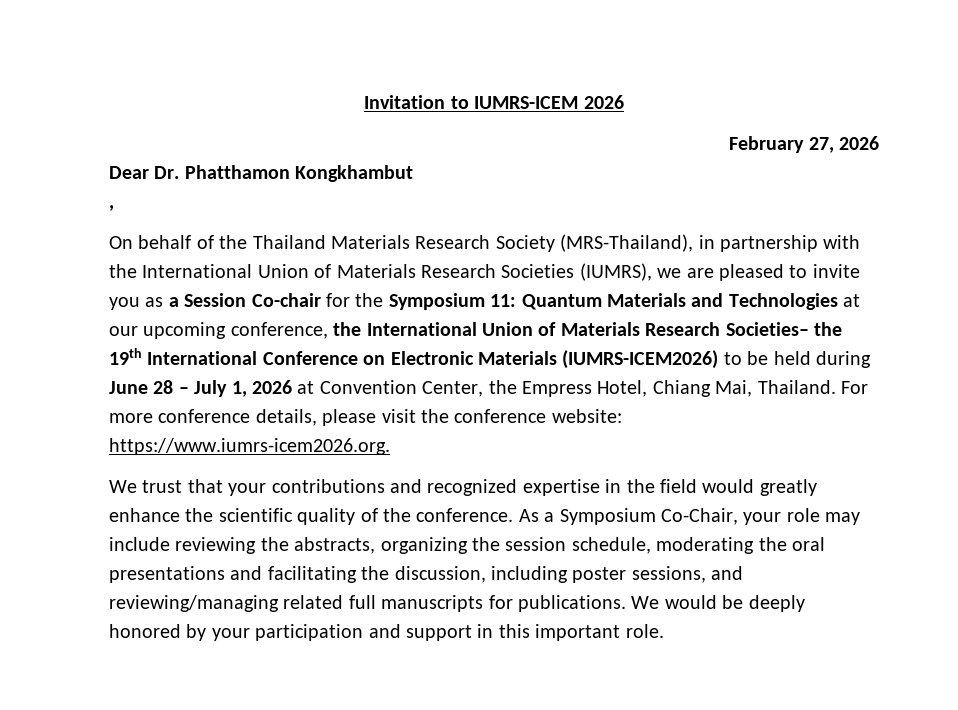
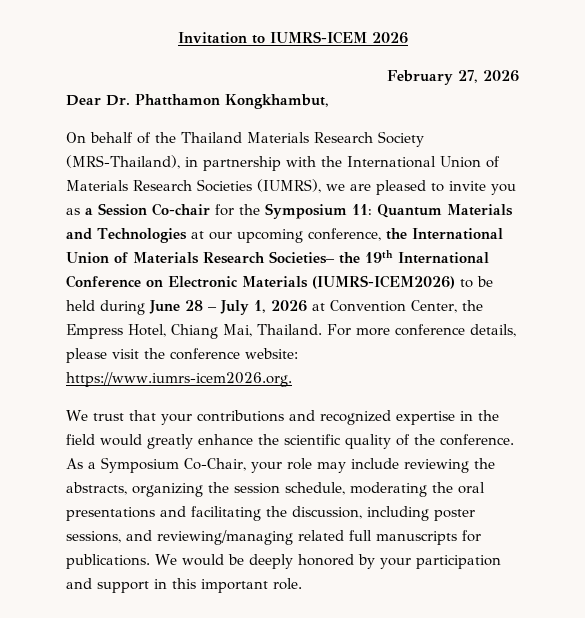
[295,165,414,182] [109,205,114,211] Kongkhambut // , -> [224,94,329,109] Kongkhambut,

